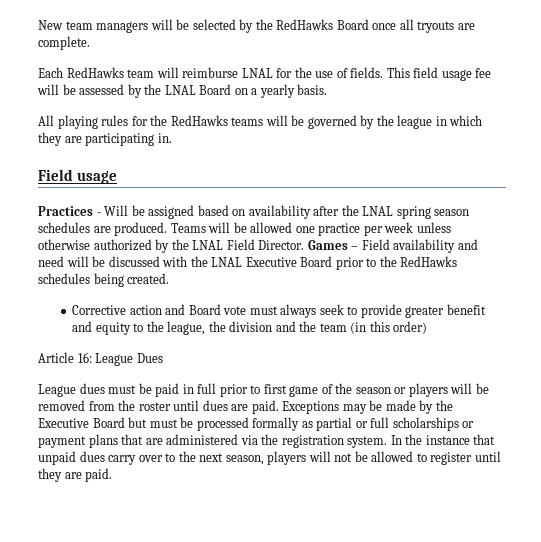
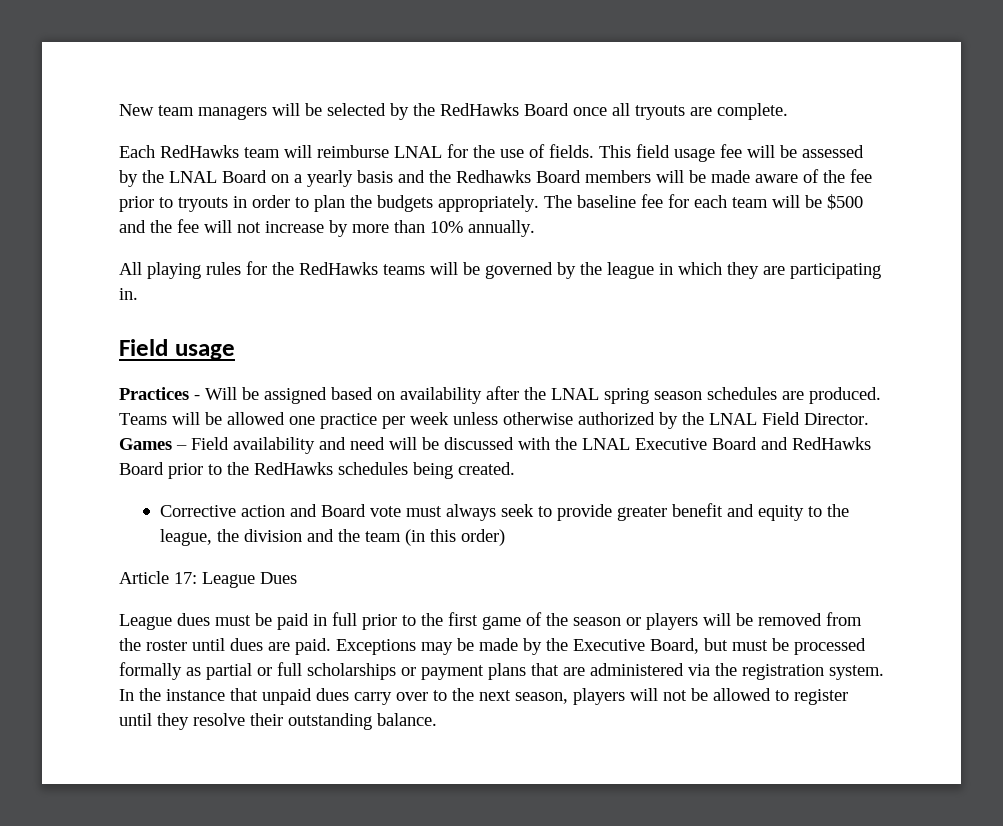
[297,84,328,95] basis. -> [357,169,872,183] [119,194,863,212] [119,219,535,237] basis and the Redhawks Board members will be made aware of the fee prior to tryouts in order to plan the budgets appropriately. The baseline fee for each team will be $500 and the fee will not increase by more than 10% annually.
(333, 261) none -> [761,437,871,450] [119,462,164,475] and RedHawks Board
[77,352,92,363] 16: -> [174,572,197,584] 17:
(261, 389) none -> [421,613,443,626] the
[92,417,125,428] Board -> [650,638,699,654] Board,
[64,468,113,482] are paid. -> [193,713,437,730] resolve their outstanding balance.

